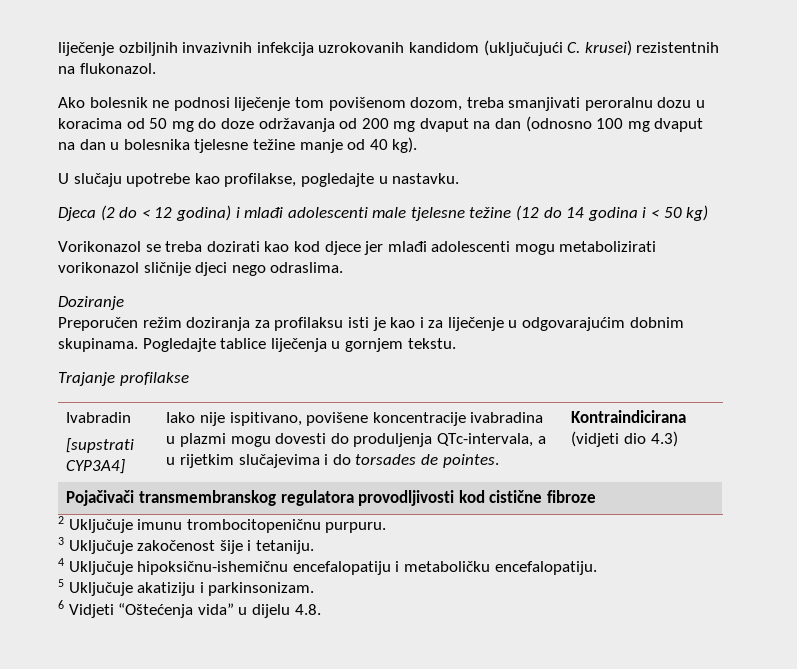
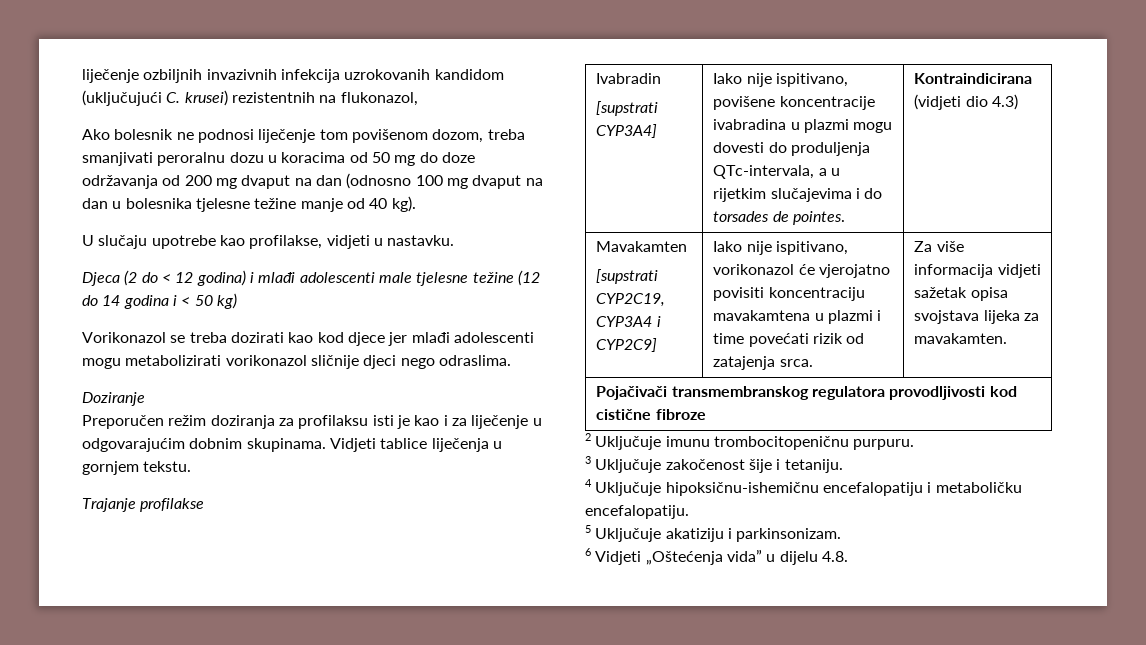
[79,63,156,74] flukonazol. -> [340,92,418,106] flukonazol,
[300,173,374,187] pogledajte -> [326,235,370,249] vidjeti
[142,338,216,352] Pogledajte -> [329,438,376,452] Vidjeti
(678, 439) none -> [596,241,688,252] [596,269,659,284] [596,293,666,307] [596,316,661,327] [596,338,658,352] [713,241,848,255] [713,264,890,278] [713,287,865,301] [713,310,882,324] [713,333,865,347] [713,356,813,370] [914,241,964,252] [914,264,1041,278] [914,287,1008,301] [914,310,1039,324] [914,333,1008,344] // Mavakamten // [supstrati CYP2C19, CYP3A4 i CYP2C9] | Iako nije ispitivano, vorikonazol će vjerojatno povisiti koncentraciju mavakamtena u plazmi i time povećati rizik od zatajenja srca. | Za više informacija vidjeti sažetak opisa svojstava lijeka za mavakamten.
[118,603,194,618] “Oštećenja -> [645,551,723,565] „Oštećenja

